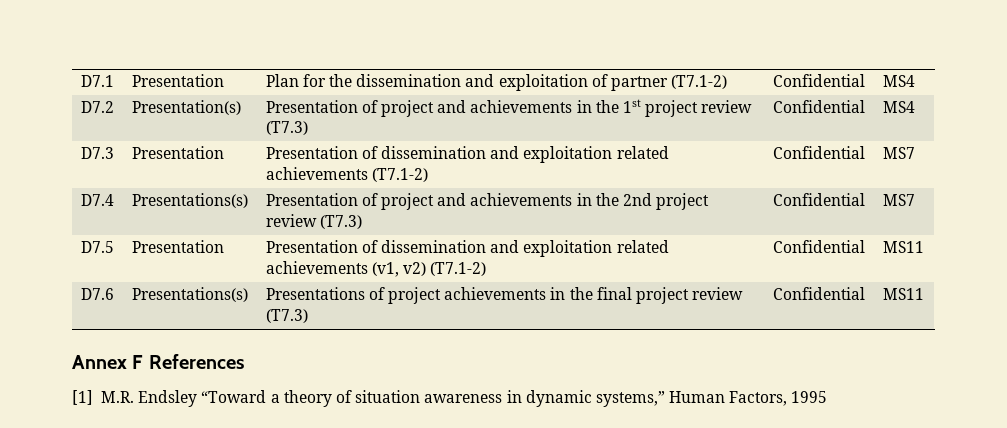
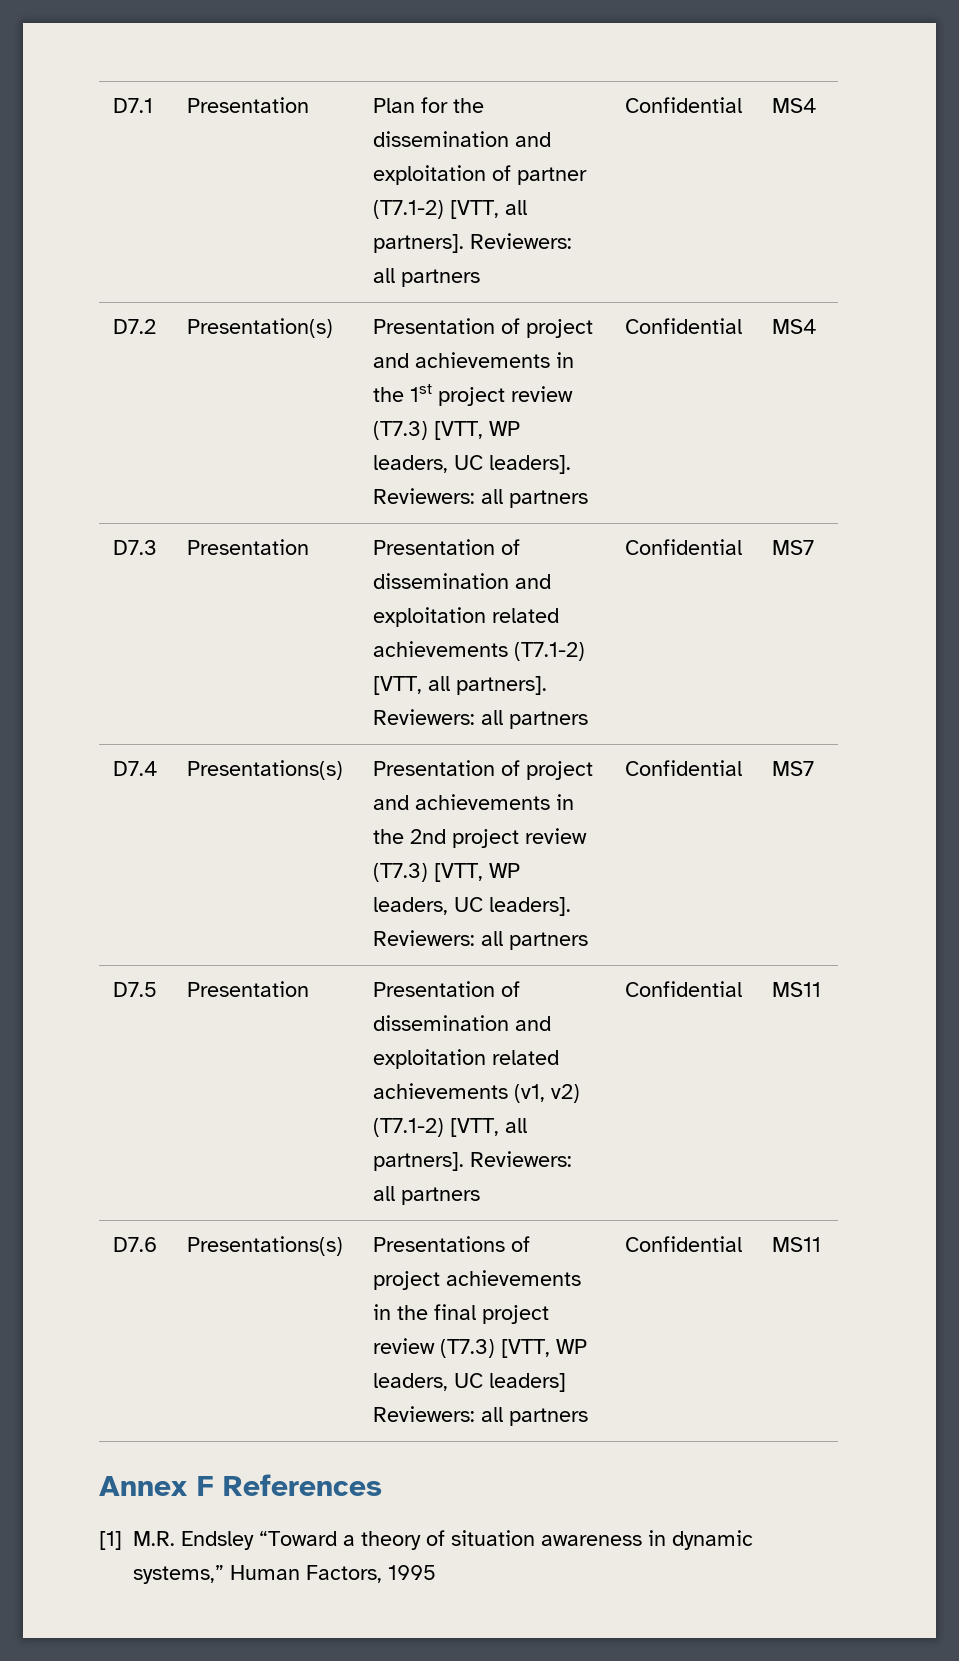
(728, 82) none -> [450,200,528,219] [373,233,573,253] [373,268,481,287] [VTT, all partners]. Reviewers: all partners
(308, 128) none -> [434,421,521,440] [373,455,572,474] [373,488,589,508] [VTT, WP leaders, UC leaders]. Reviewers: all partners
(428, 175) none -> [373,676,548,695] [373,709,589,729] [VTT, all partners]. Reviewers: all partners
(362, 222) none -> [434,863,521,882] [373,897,572,916] [373,930,589,950] [VTT, WP leaders, UC leaders]. Reviewers: all partners
(487, 269) none -> [450,1118,528,1137] [373,1151,573,1171] [373,1186,481,1205] [VTT, all partners]. Reviewers: all partners
(308, 316) none -> [501,1339,588,1358] [373,1373,567,1392] [373,1406,589,1426] [VTT, WP leaders, UC leaders] Reviewers: all partners

